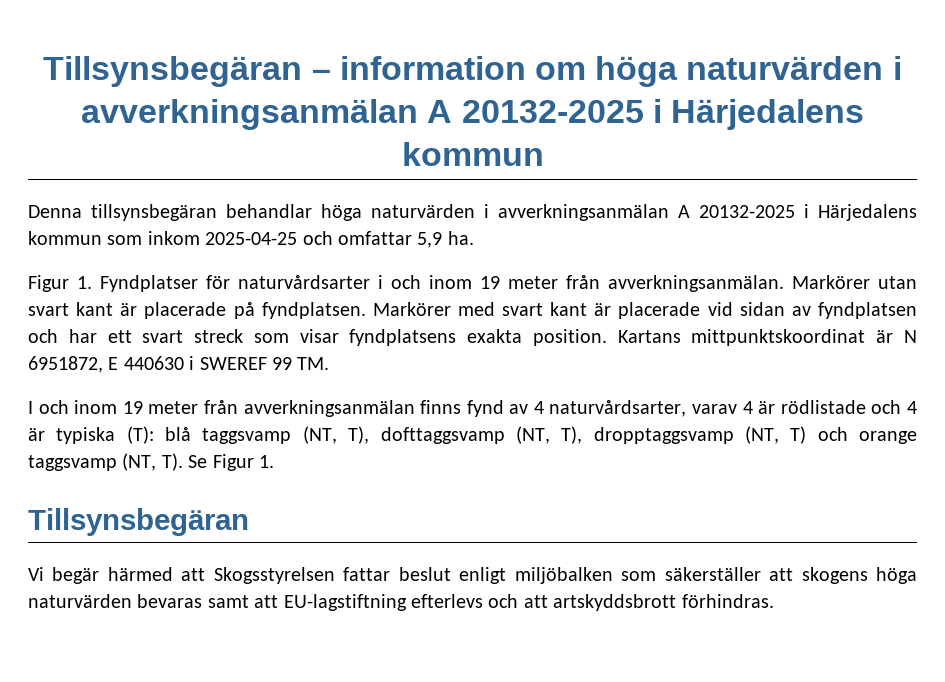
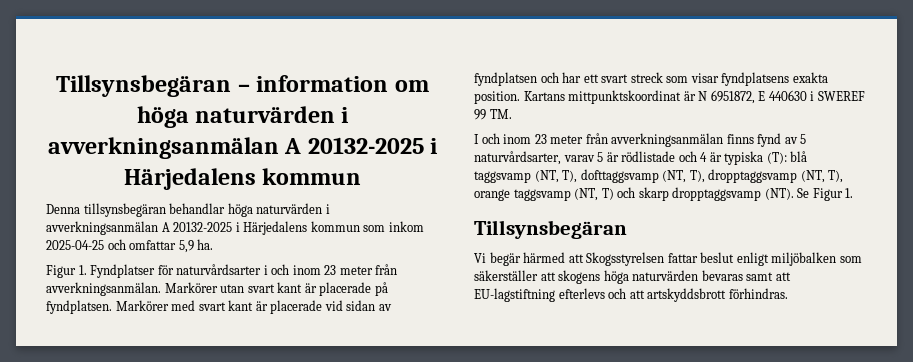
[480,276,500,289] 19 -> [324,265,337,275] 23
[122,401,143,414] 19 -> [534,134,547,144] 23
[533,401,544,414] 4 -> [800,134,807,144] 5
[742,401,753,414] 4 -> [597,152,604,162] 5
[790,426,848,444] T) och -> [828,170,844,183] T),
[161,453,183,471] T). -> [601,187,794,201] T) och skarp dropptaggsvamp (NT).

